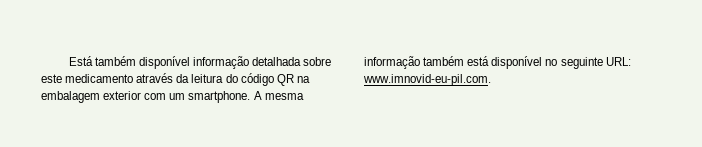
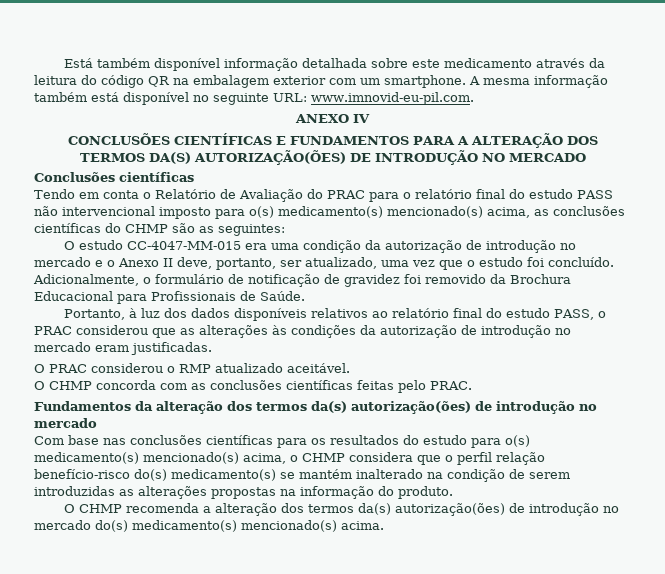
(491, 80) none -> [295,114,370,123] [67,133,598,148] [79,150,586,165] [34,172,194,182] [34,189,613,202] [34,206,625,219] [34,223,285,236] [64,240,577,253] [34,257,614,270] [33,274,571,287] [34,291,305,304] [64,308,607,321] [34,325,571,338] [34,342,212,355] [34,363,350,373] [34,380,472,393] [34,401,597,414] [34,418,97,428] [34,435,530,448] [34,452,545,465] [34,469,570,482] [34,486,453,499] [64,503,620,516] [34,520,384,532] // ANEXO IV // CONCLUSÕES CIENTÍFICAS E FUNDAMENTOS PARA A ALTERAÇÃO DOS TERMOS DA(S) AUTORIZAÇÃO(ÕES) DE INTRODUÇÃO NO MERCADO // Conclusões científicas // Tendo em conta o Relatório de Avaliação do PRAC para o relatório final do estudo PASS não intervencional imposto para o(s) medicamento(s) mencionado(s) acima, as conclusões científicas do CHMP são as seguintes: // O estudo CC-4047-MM-015 era uma condição da autorização de introdução no mercado e o Anexo II deve, portanto, ser atualizado, uma vez que o estudo foi concluído. Adicionalmente, o formulário de notificação de gravidez foi removido da Brochura Educacional para Profissionais de Saúde. // Portanto, à luz dos dados disponíveis relativos ao relatório final do estudo PASS, o PRAC considerou que as alterações às condições da autorização de introdução no mercado eram justificadas. // O PRAC considerou o RMP atualizado aceitável. // O CHMP concorda com as conclusões científicas feitas pelo PRAC. // Fundamentos da alteração dos termos da(s) autorização(ões) de introdução no mercado // Com base nas conclusões científicas para os resultados do estudo para o(s) medicamento(s) mencionado(s) acima, o CHMP considera que o perfil relação benefício-risco do(s) medicamento(s) se mantém inalterado na condição de serem introduzidas as alterações propostas na informação do produto. // O CHMP recomenda a alteração dos termos da(s) autorização(ões) de introdução no mercado do(s) medicamento(s) mencionado(s) acima.

